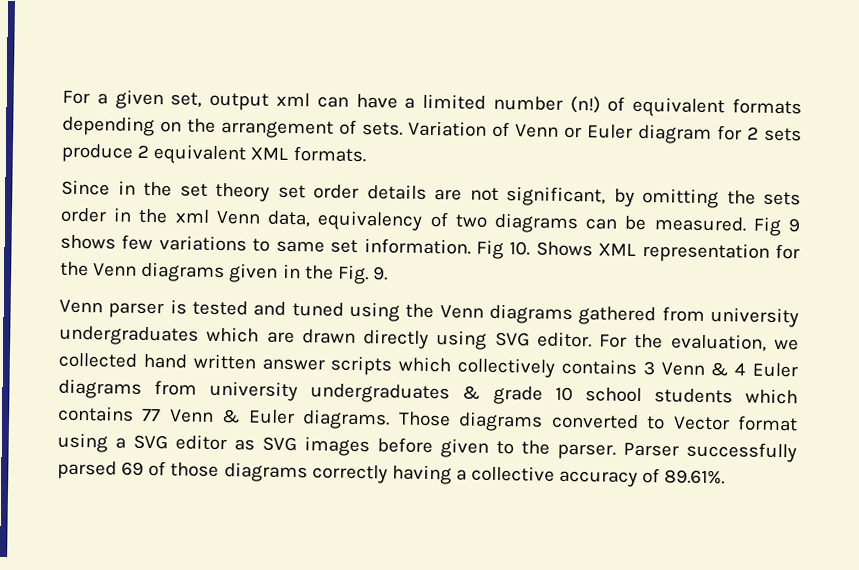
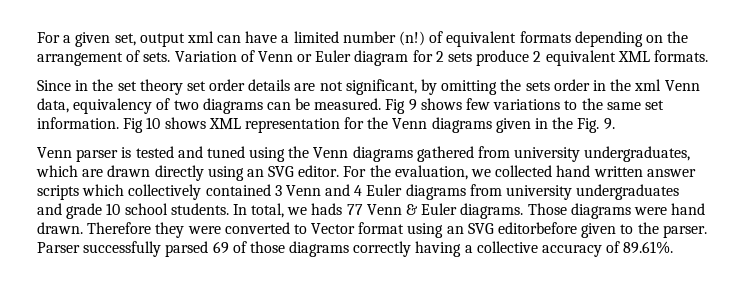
(271, 245) none -> [581,98,603,110] the
[509,241,593,257] 10. Shows -> [146,117,206,129] 10 shows
[59,325,199,346] undergraduates -> [584,146,691,162] undergraduates,
(488, 340) none -> [246,169,264,177] an
[560,358,637,375] contains -> [205,184,271,196] contained
[710,362,729,377] & -> [325,184,351,196] and
[462,385,481,400] & -> [37,203,62,215] and
[653,388,798,405] [58,405,134,422] students which contains -> [170,203,343,218] students. In total, we hads
(544, 421) none -> [633,203,706,215] [37,222,221,238] were hand drawn. Therefore they were
[115,434,433,457] a SVG editor as SVG images before -> [446,222,578,234] an SVG editorbefore

